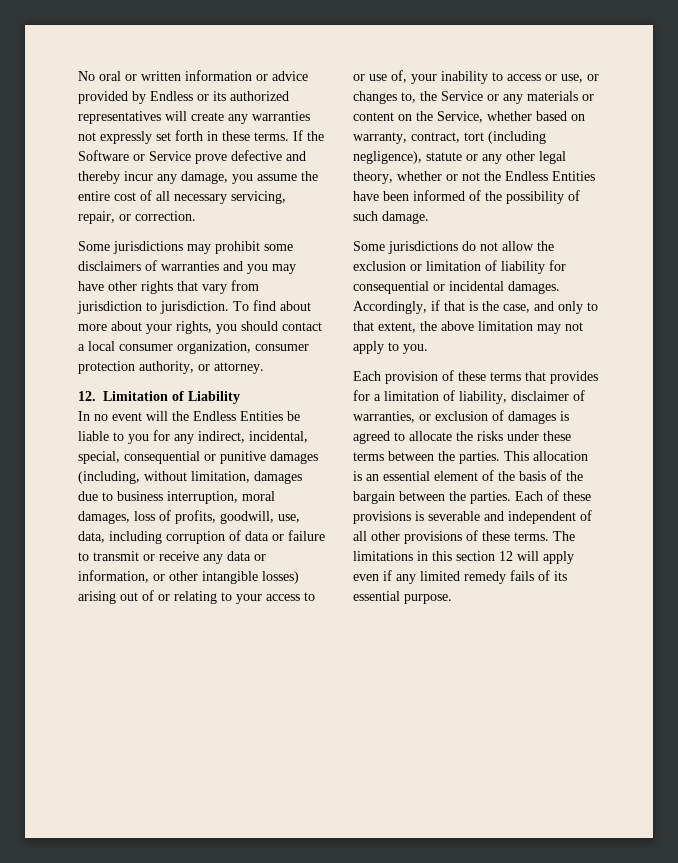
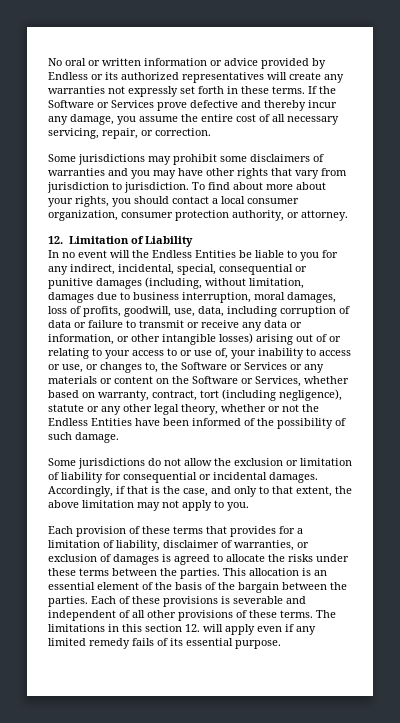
[149,151,191,161] Service -> [111,100,154,108] Services
[441,91,483,101] Service -> [181,362,287,370] Software or Services
[437,111,483,123] Service, -> [192,376,301,387] Software or Services,
[499,551,513,561] 12 -> [185,624,200,632] 12.

